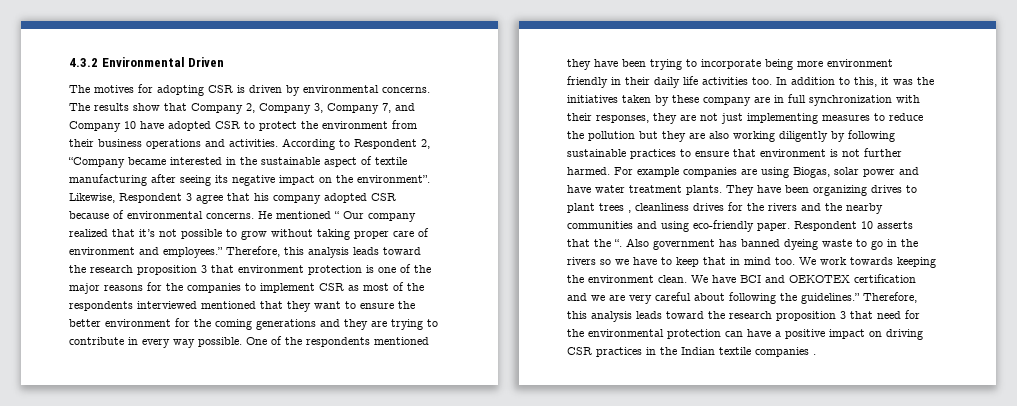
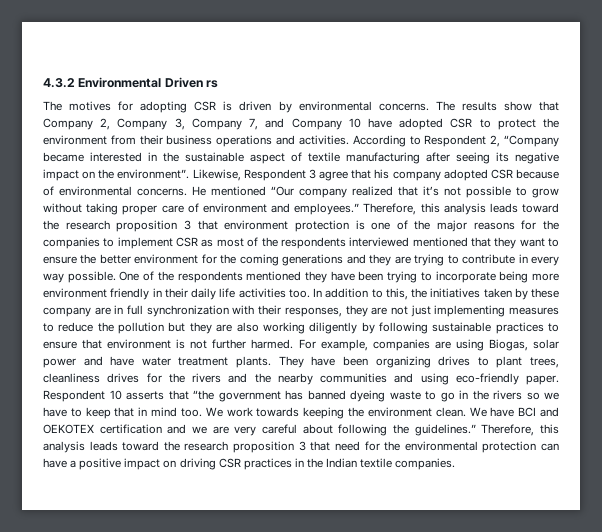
(225, 62) none -> [206,80,219,88] rs
[334,211,364,219] “ Our -> [271,186,294,196] “Our
[881,77,913,85] it was -> (408, 294) none
[637,167,679,177] example -> [320,339,368,351] example,
[599,203,631,213] trees , -> [530,357,560,368] trees,
[594,238,649,247] the “. Also -> [193,390,214,400] “the
[755,347,816,357] companies . -> [395,458,456,470] companies.

